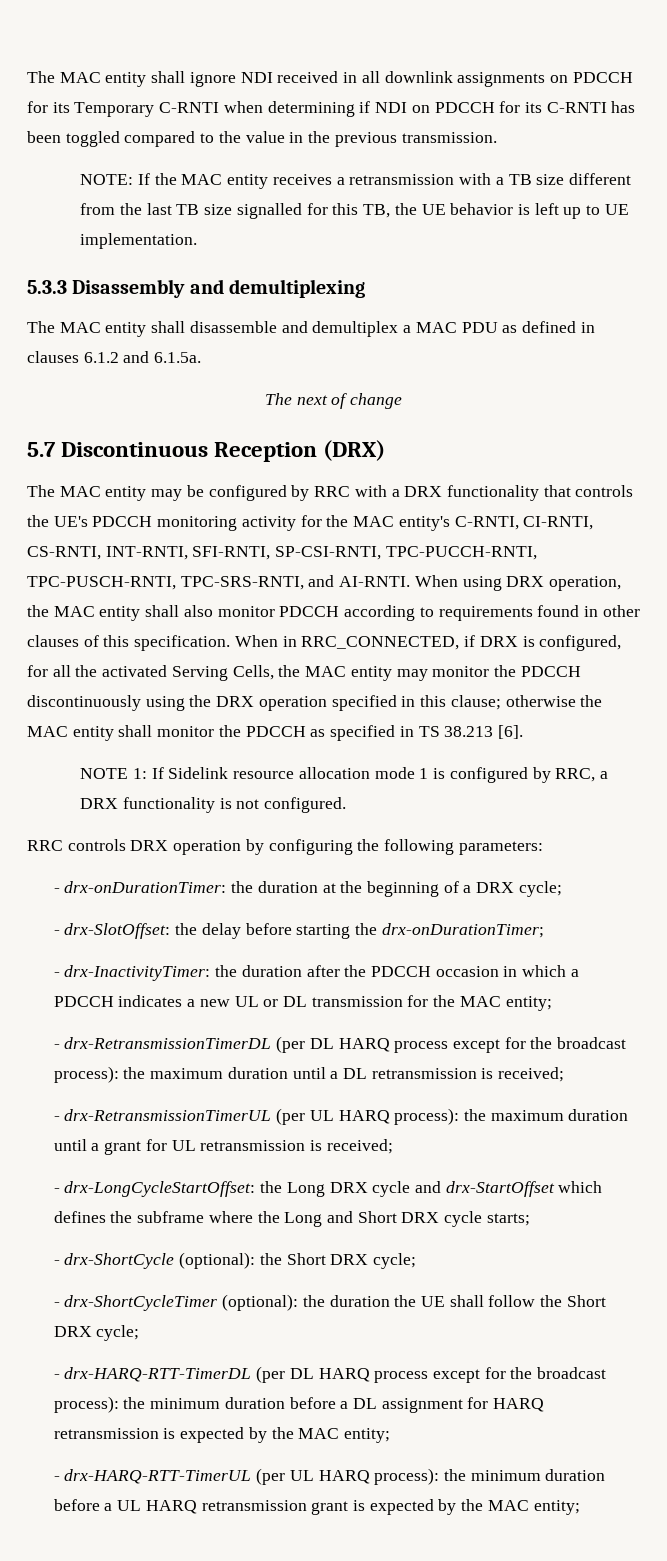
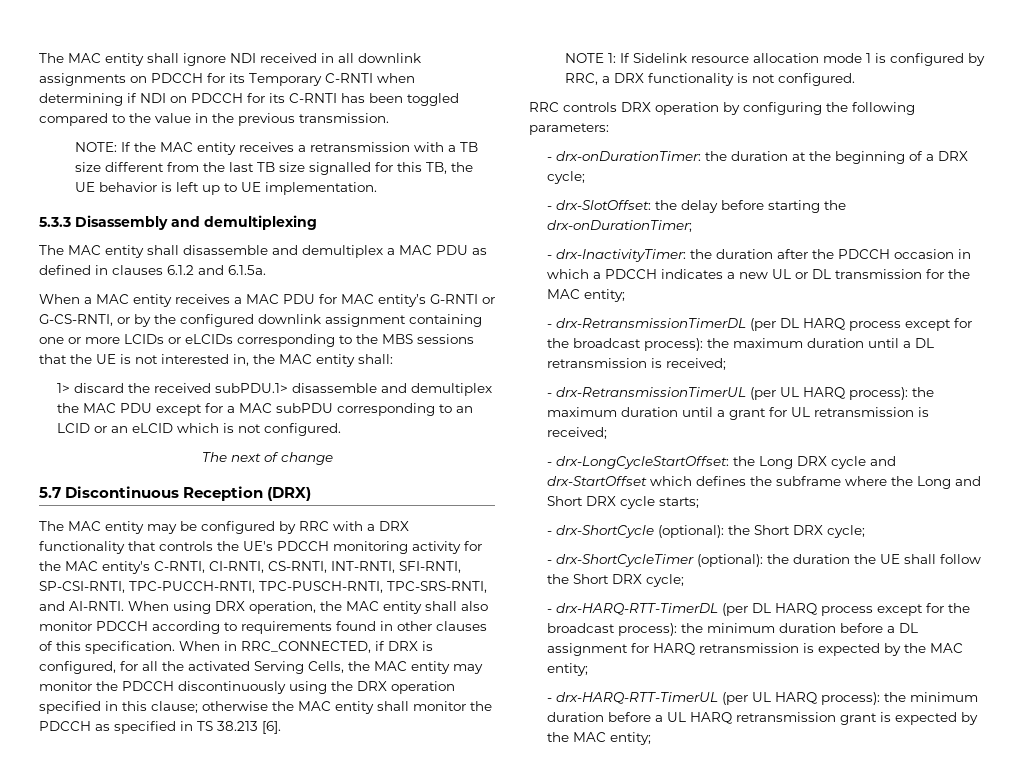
(202, 357) none -> [39,294,495,307] [39,314,482,327] [39,334,474,347] [39,354,393,367] [56,383,492,396] [56,403,473,416] [56,423,341,436] // When a MAC entity receives a MAC PDU for MAC entity’s G-RNTI or G-CS-RNTI, or by the configured downlink assignment containing one or more LCIDs or eLCIDs corresponding to the MBS sessions that the UE is not interested in, the MAC entity shall: // 1> discard the received subPDU.1> disassemble and demultiplex the MAC PDU except for a MAC subPDU corresponding to an LCID or an eLCID which is not configured.

